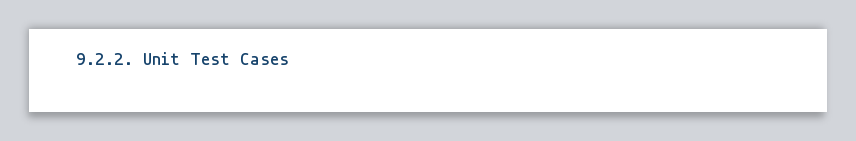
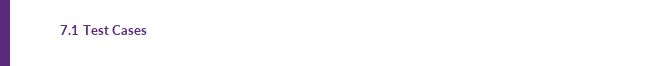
[76,52,180,65] 9.2.2. Unit -> [60,25,79,35] 7.1

